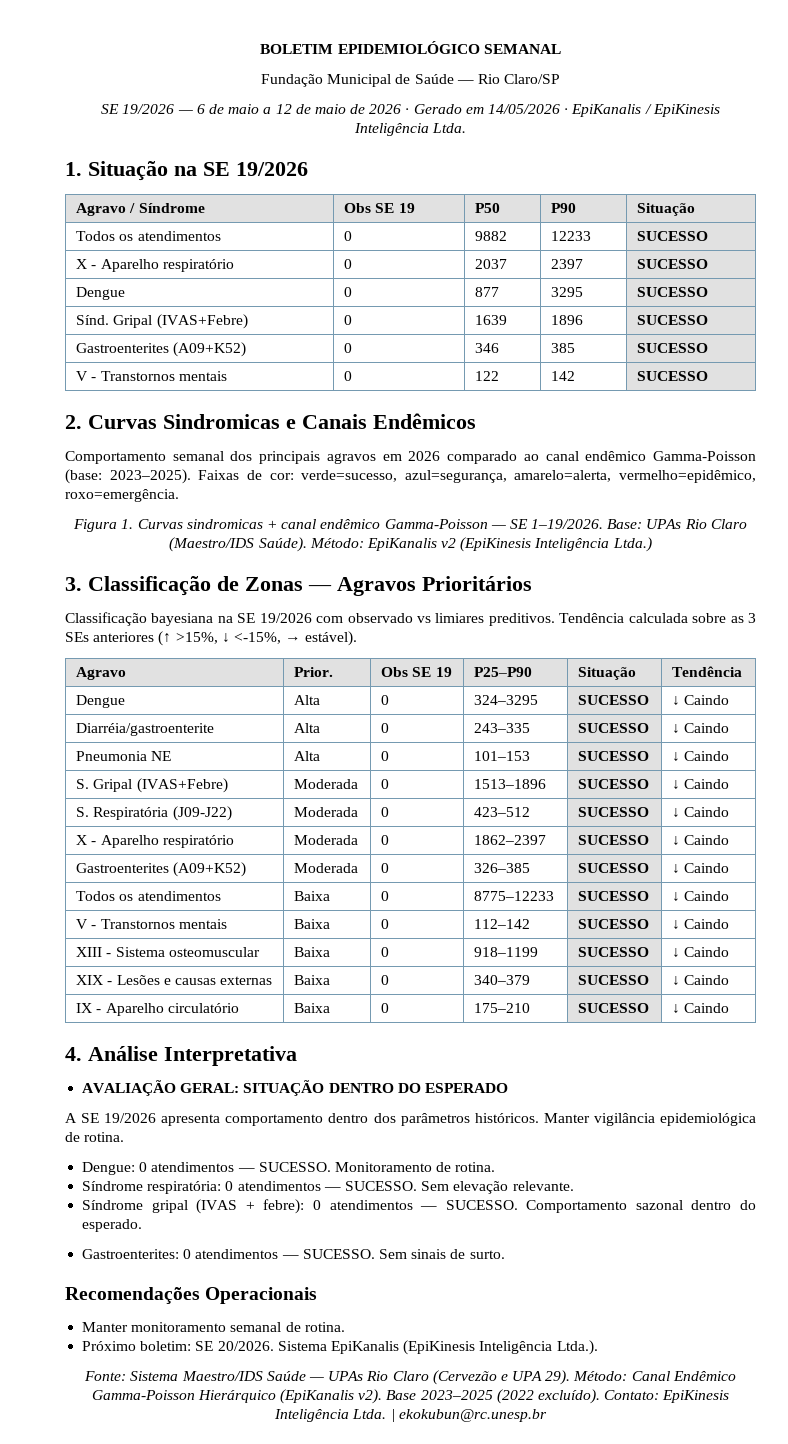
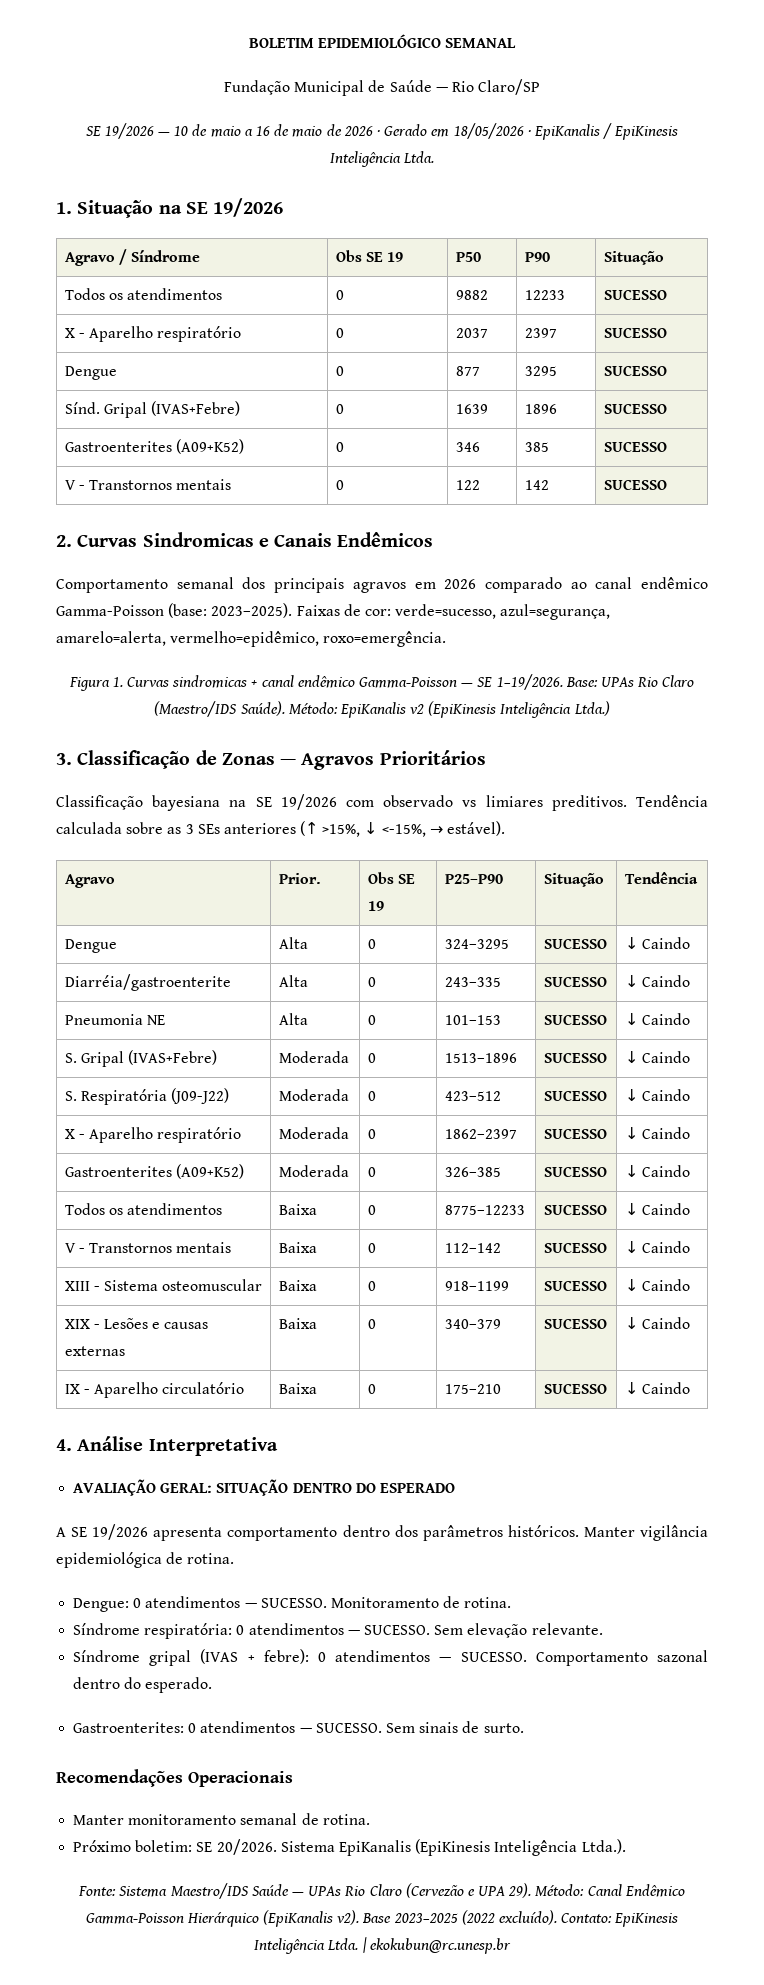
[196,104,205,114] 6 -> [174,126,189,136] 10
[275,104,292,114] 12 -> [256,126,271,136] 16
[488,104,561,114] 14/05/2026 -> [453,123,524,139] 18/05/2026

